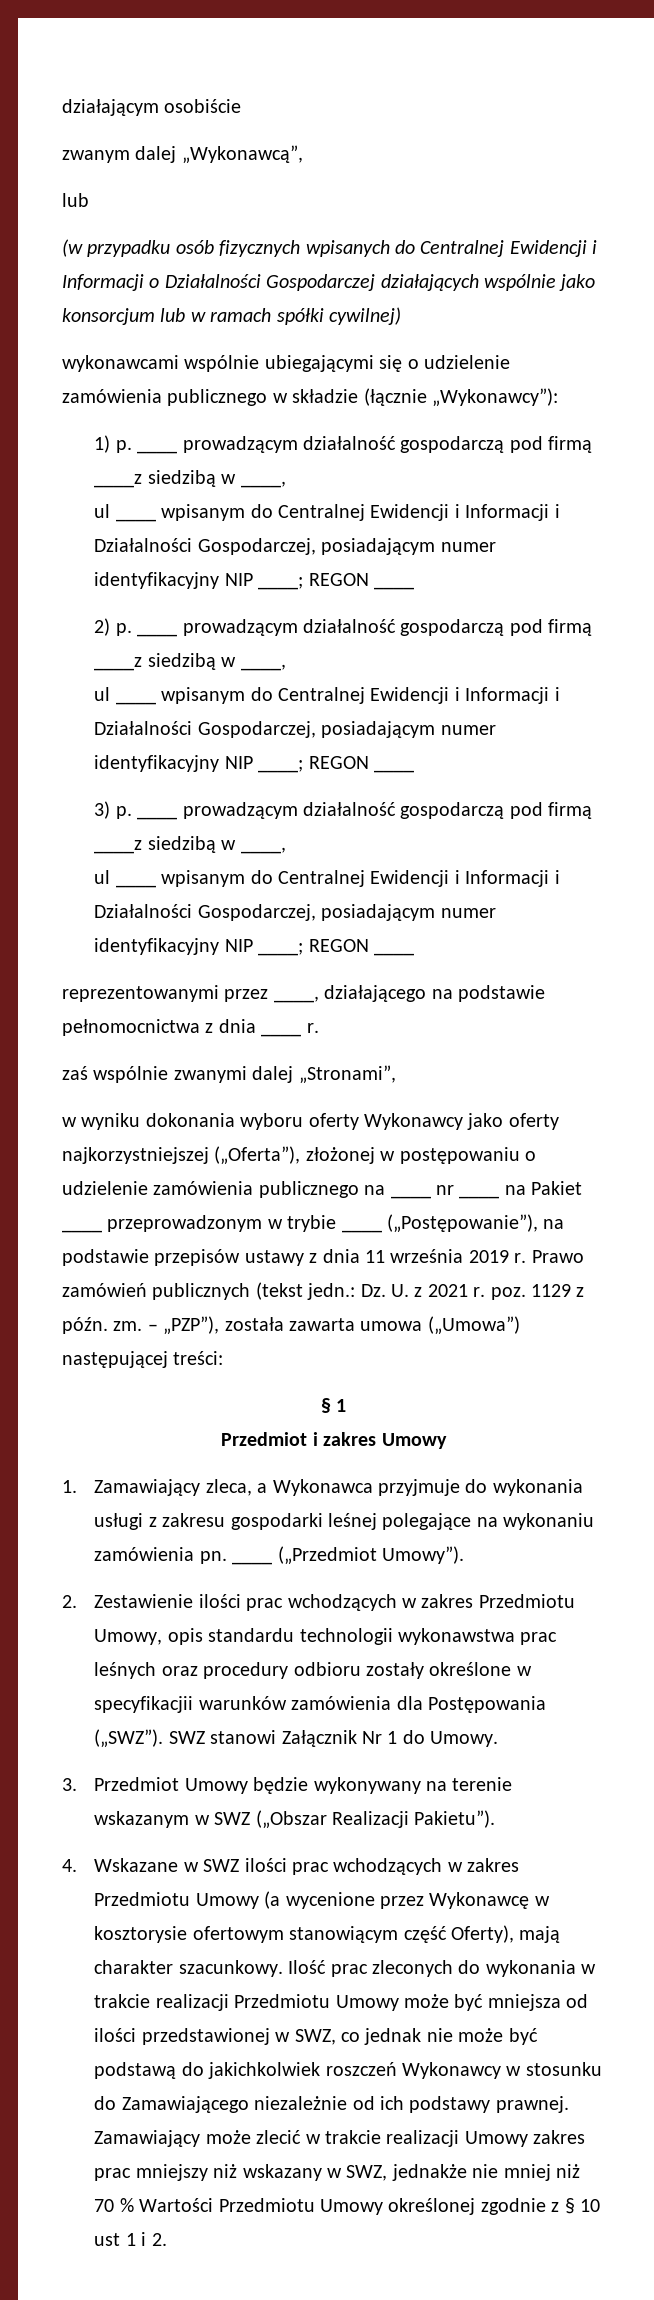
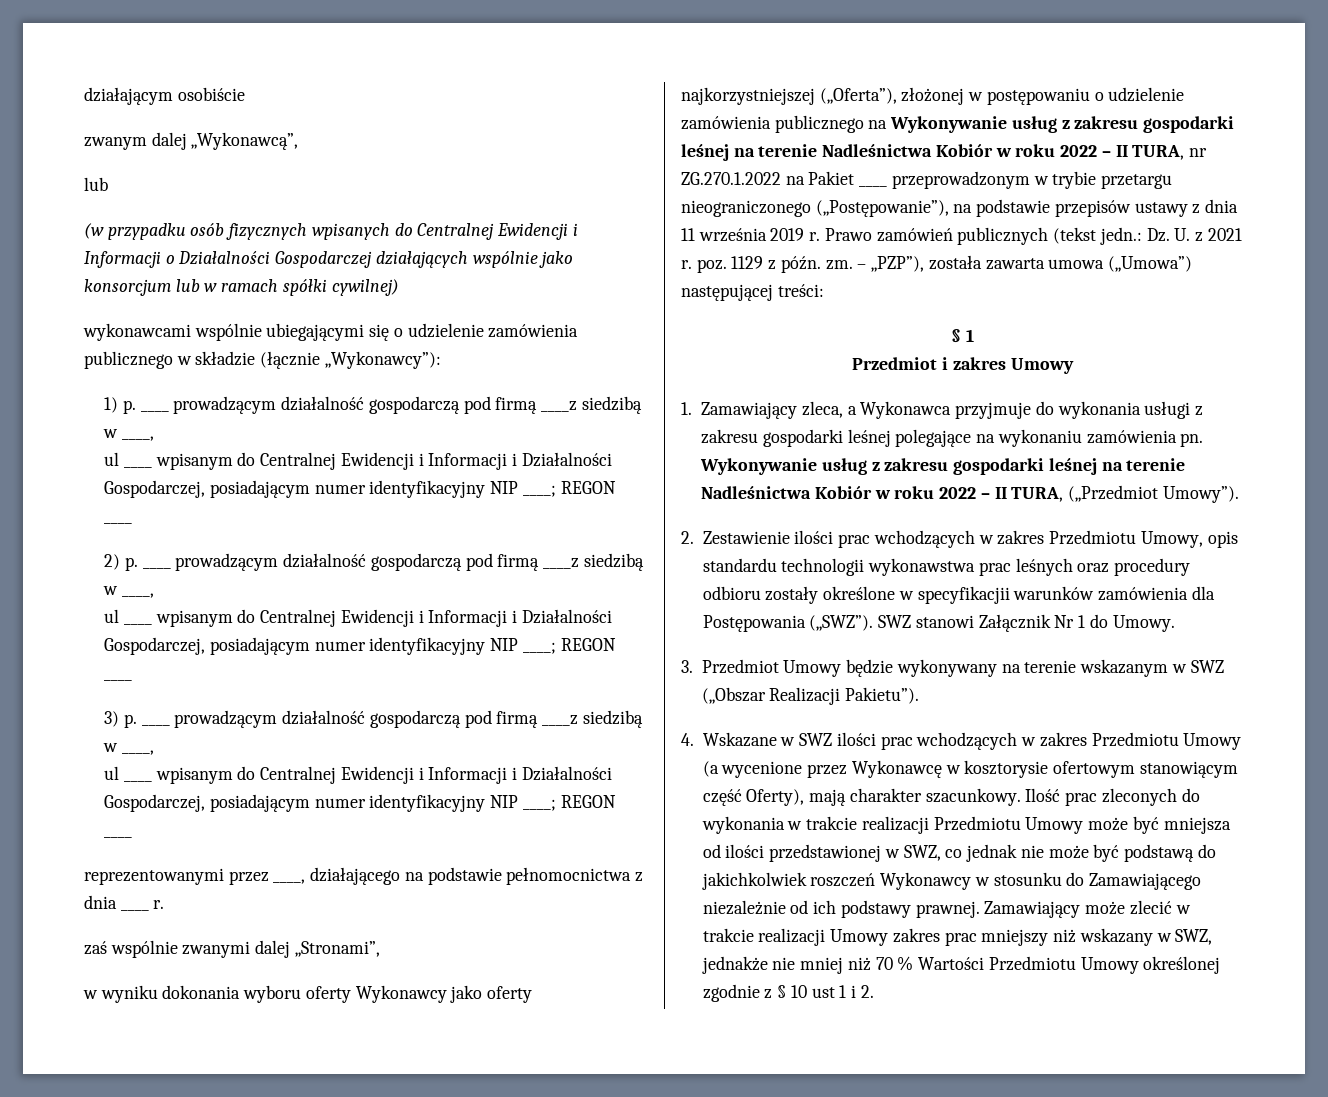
[390,1195,431,1199] [435,1185,454,1195] [459,1195,500,1199] ____ nr ____ -> [890,116,1235,133] [681,144,1207,161] [681,172,781,185] Wykonywanie usług z zakresu gospodarki leśnej na terenie Nadleśnictwa Kobiór w roku 2022 – II TURA, nr ZG.270.1.2022
[341,1229,382,1233] ____ -> [1101,174,1173,189] [681,200,811,217] przetargu nieograniczonego
[232,1561,273,1565] ____ -> [700,458,1186,475] [701,486,1064,502] Wykonywanie usług z zakresu gospodarki leśnej na terenie Nadleśnictwa Kobiór w roku 2022 – II TURA,

